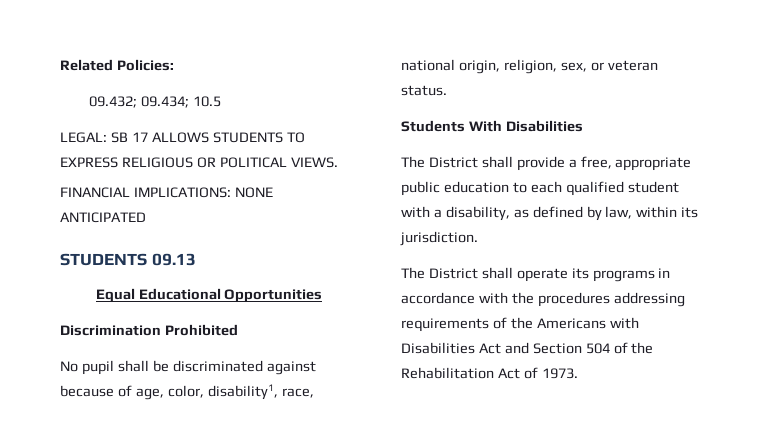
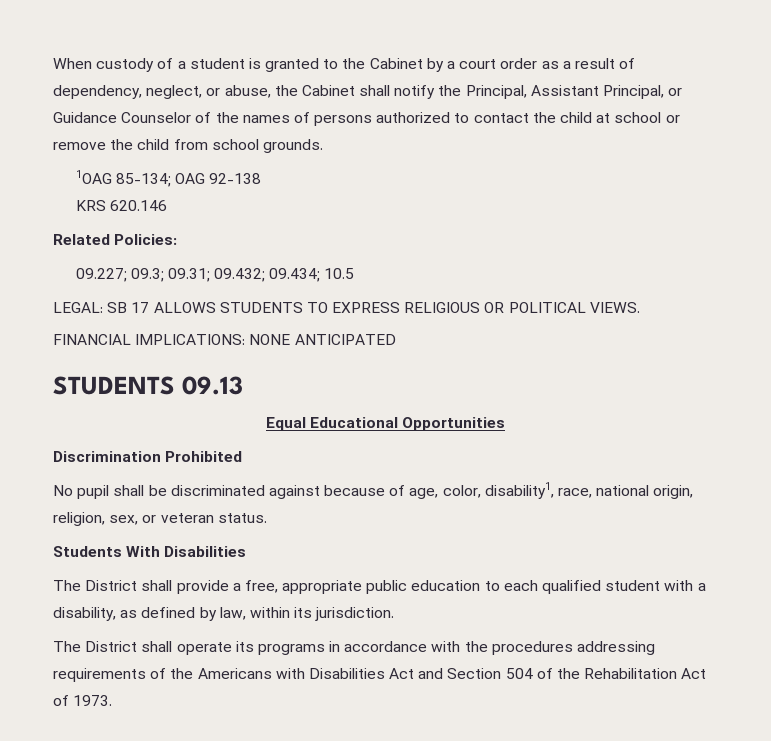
(60, 65) none -> [53,58,636,72] [53,85,683,99] [53,112,680,126] [53,139,323,153] [75,170,262,187] [75,200,167,211] When custody of a student is granted to the Cabinet by a court order as a result of dependency, neglect, or abuse, the Cabinet shall notify the Principal, Assistant Principal, or Guidance Counselor of the names of persons authorized to contact the child at school or remove the child from school grounds. // 1OAG 85-134; OAG 92-138 // KRS 620.146 //
(174, 65) none -> [75,268,210,282] 09.227; 09.3; 09.31;

